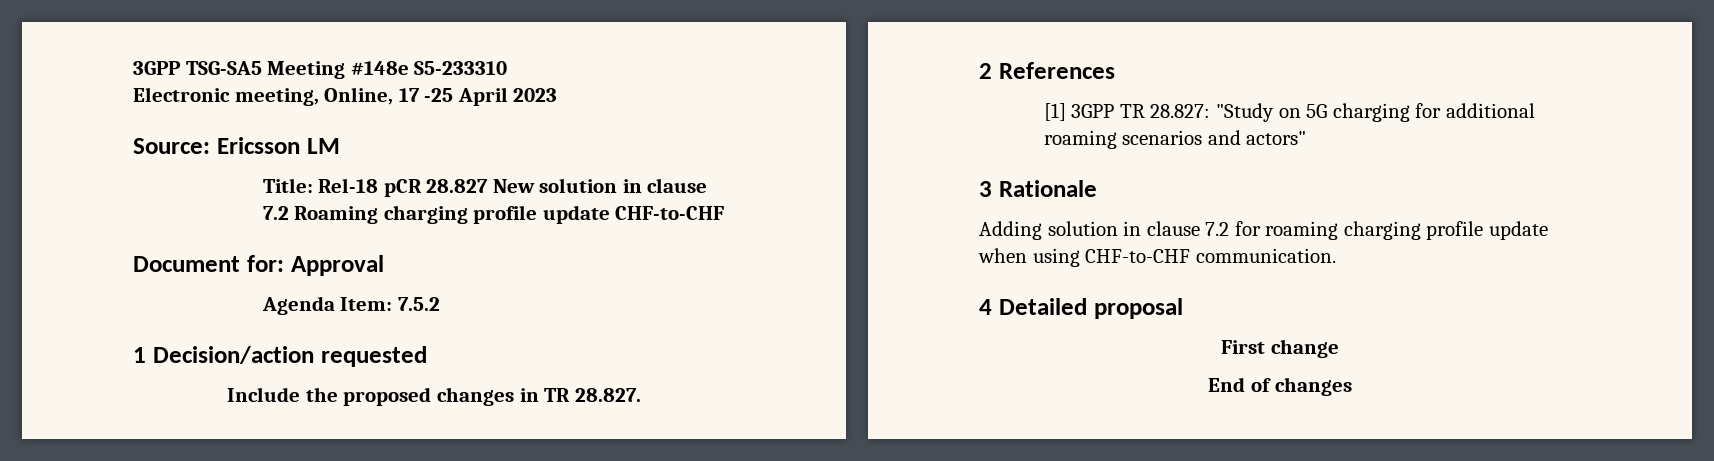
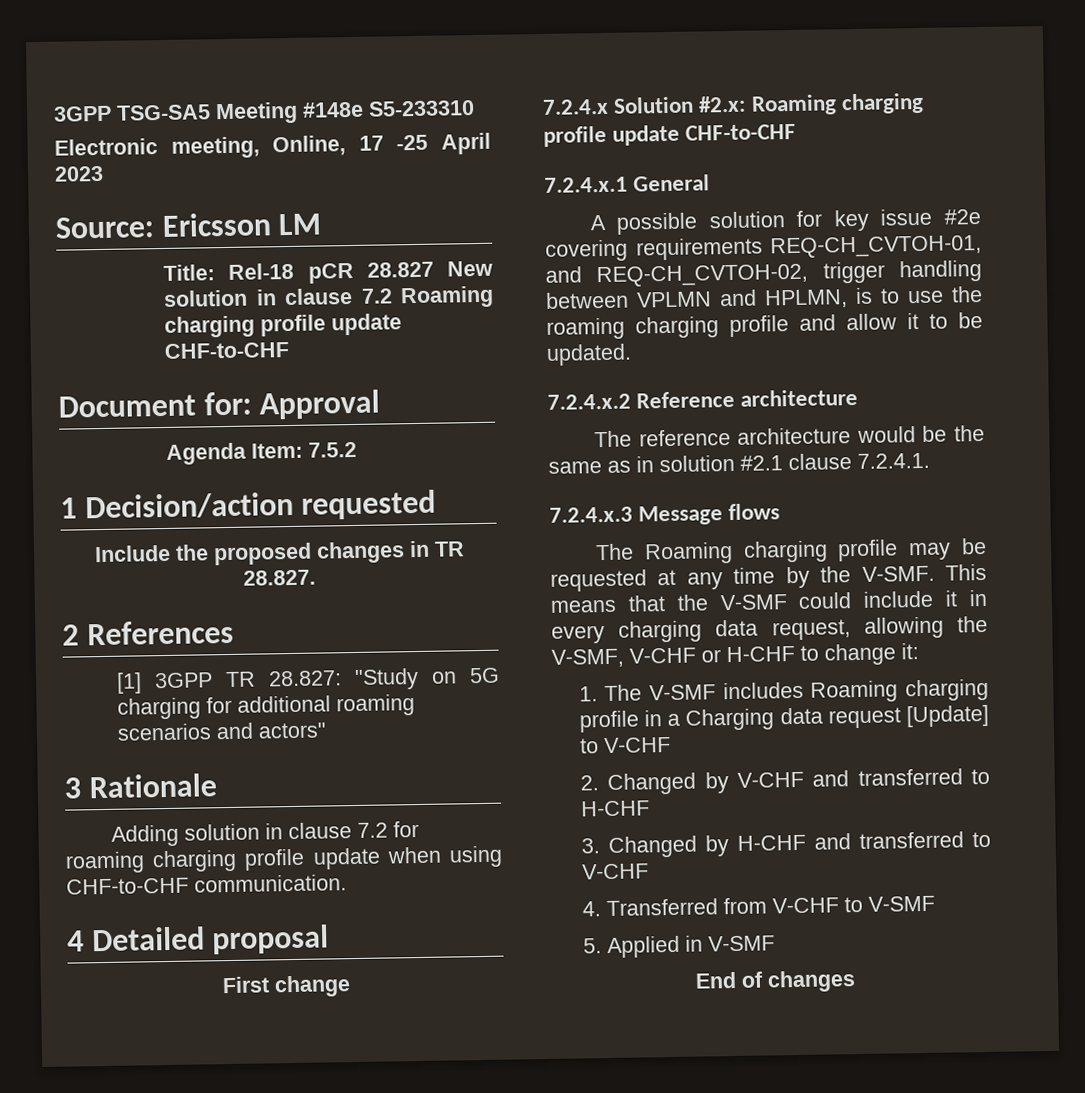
(1339, 348) none -> [542,92,924,116] [543,123,797,147] [544,174,711,193] [589,208,981,235] [545,234,982,262] [545,259,982,288] [545,285,983,309] [546,311,983,340] [546,343,632,366] [547,388,859,410] [593,424,985,448] [548,452,930,474] [549,503,781,526] [594,537,987,565] [550,563,987,592] [550,589,988,613] [551,615,988,644] [551,643,919,668] [578,678,989,703] [578,704,989,733] [579,736,671,754] [579,768,990,795] [580,800,650,817] [580,831,991,858] [581,863,649,880] [581,895,935,917] [582,935,775,959] // 7.2.4.x Solution #2.x: Roaming charging profile update CHF-to-CHF // 7.2.4.x.1 General // A possible solution for key issue #2e covering requirements REQ-CH_CVTOH-01, and REQ-CH_CVTOH-02, trigger handling between VPLMN and HPLMN, is to use the roaming charging profile and allow it to be updated. // 7.2.4.x.2 Reference architecture // The reference architecture would be the same as in solution #2.1 clause 7.2.4.1. // 7.2.4.x.3 Message flows // The Roaming charging profile may be requested at any time by the V-SMF. This means that the V-SMF could include it in every charging data request, allowing the V-SMF, V-CHF or H-CHF to change it: // 1. The V-SMF includes Roaming charging profile in a Charging data request [Update] to V-CHF // 2. Changed by V-CHF and transferred to H-CHF // 3. Changed by H-CHF and transferred to V-CHF // 4. Transferred from V-CHF to V-SMF // 5. Applied in V-SMF

